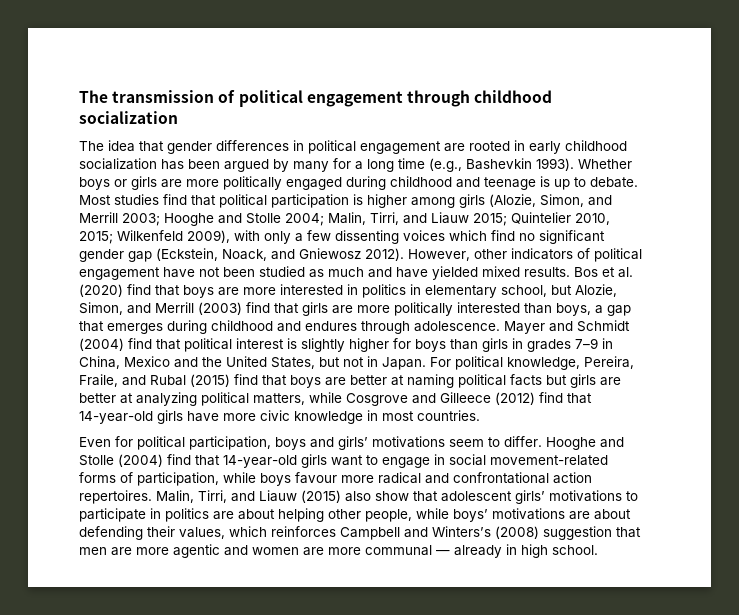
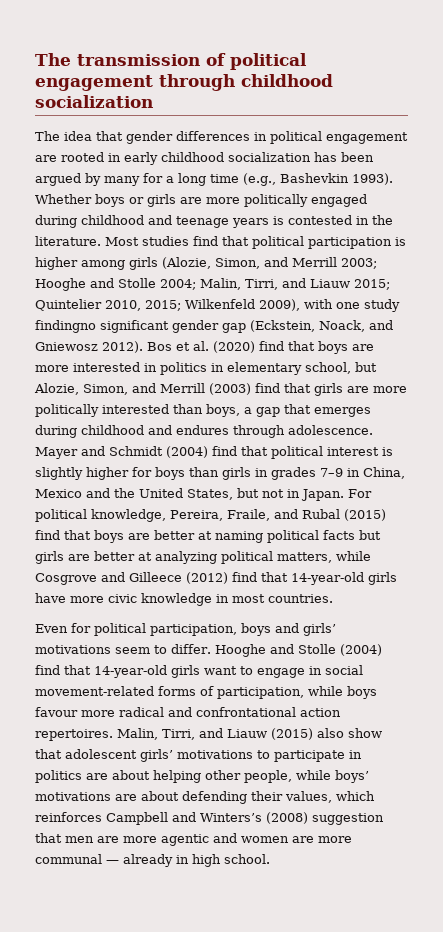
[540,176,638,190] is up to debate. -> [232,215,393,228] [35,236,101,246] years is contested in the literature.
[264,230,535,244] only a few dissenting voices which find no -> [336,299,400,312] [35,320,96,333] one study findingno
[408,248,642,262] [79,266,570,280] However, other indicators of political engagement have not been studied as much and have yielded mixed results. -> (143, 347) none

